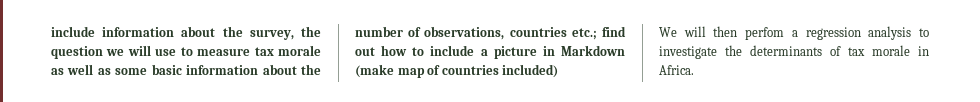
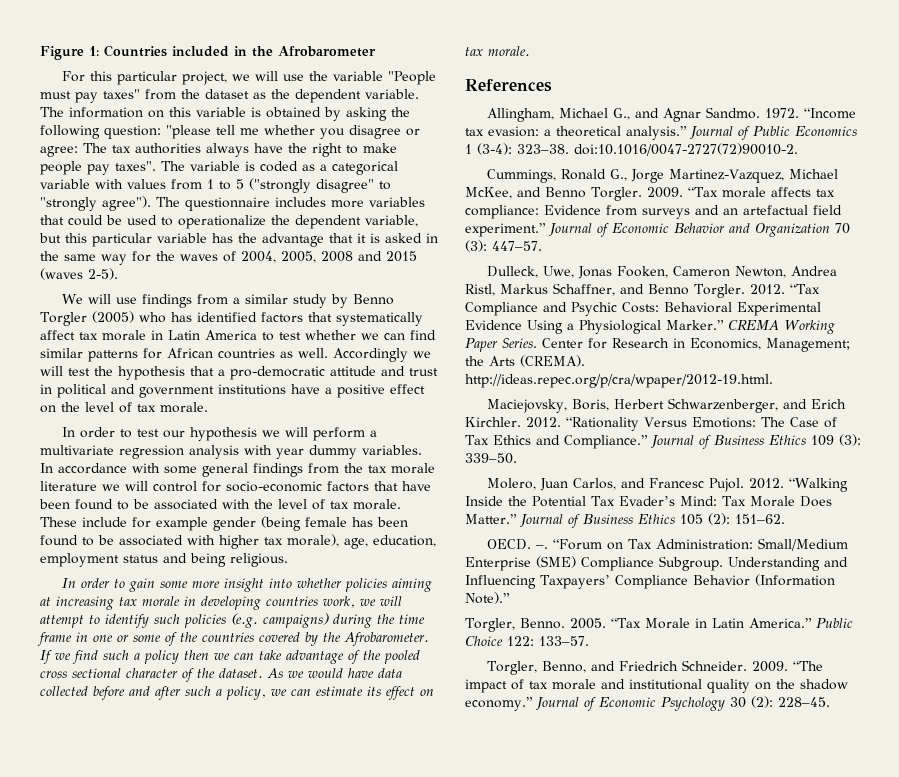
[51,26,321,40] [51,45,321,59] [51,64,321,75] [355,26,626,40] [355,45,625,59] [355,64,559,78] [659,26,929,40] [659,45,929,59] [659,65,694,75] include information about the survey, the question we will use to measure tax morale as well as some basic information about the number of observations, countries etc.; find out how to include a picture in Markdown (make map of countries included) // We will then perfom a regression analysis to investigate the determinants of tax morale in Africa. -> [40,45,376,60] [61,71,436,85] [40,89,419,103] [40,107,410,121] [40,125,420,139] [40,143,397,157] [40,161,398,175] [40,178,391,193] [40,196,425,211] [40,215,418,229] [39,233,438,247] [40,251,417,265] [40,268,118,280] [61,294,394,308] [40,311,423,326] [40,330,436,341] [40,348,431,362] [40,366,438,380] [40,384,425,398] [40,402,208,413] [61,427,377,441] [40,445,422,459] [40,463,435,477] [40,481,431,492] [39,499,401,510] [40,516,408,531] [40,534,436,549] [40,553,288,567] [61,578,432,592] [40,596,402,610] [40,613,425,628] [37,632,429,646] [40,650,420,664] [40,668,402,682] [40,686,434,700] [465,46,530,56] [465,79,552,92] [486,107,856,122] [465,126,857,140] [465,143,798,156] [486,169,838,183] [465,187,835,201] [465,205,842,219] [465,223,850,237] [465,240,542,252] [486,266,837,279] [465,283,820,298] [465,302,821,316] [465,320,835,334] [465,338,850,352] [465,355,585,367] [465,374,773,388] [486,398,846,413] [465,417,837,431] [465,434,861,449] [465,453,517,464] [486,478,848,492] [465,496,832,507] [465,513,785,528] [486,538,848,551] [465,556,848,571] [465,574,835,589] [465,592,510,604] [465,618,853,632] [465,636,589,646] [486,660,823,675] [465,679,848,693] [465,696,830,711] Figure 1: Countries included in the Afrobarometer // For this particular project, we will use the variable "People must pay taxes" from the dataset as the dependent variable. The information on this variable is obtained by asking the following question: "please tell me whether you disagree or agree: The tax authorities always have the right to make people pay taxes". The variable is coded as a categorical variable with values from 1 to 5 ("strongly disagree" to "strongly agree"). The questionnaire includes more variables that could be used to operationalize the dependent variable, but this particular variable has the advantage that it is asked in the same way for the waves of 2004, 2005, 2008 and 2015 (waves 2-5). // We will use findings from a similar study by Benno Torgler (2005) who has identified factors that systematically affect tax morale in Latin America to test whether we can find similar patterns for African countries as well. Accordingly we will test the hypothesis that a pro-democratic attitude and trust in political and government institutions have a positive effect on the level of tax morale. // In order to test our hypothesis we will perform a multivariate regression analysis with year dummy variables. In accordance with some general findings from the tax morale literature we will control for socio-economic factors that have been found to be associated with the level of tax morale. These include for example gender (being female has been found to be associated with higher tax morale), age, education, employment status and being religious. // In order to gain some more insight into whether policies aiming at increasing tax morale in developing countries work, we will attempt to identify such policies (e.g. campaigns) during the time frame in one or some of the countries covered by the Afrobarometer. If we find such a policy then we can take advantage of the pooled cross sectional character of the dataset. As we would have data collected before and after such a policy, we can estimate its effect on tax morale. // References // Allingham, Michael G., and Agnar Sandmo. 1972. “Income tax evasion: a theoretical analysis.” Journal of Public Economics 1 (3-4): 323–38. doi:10.1016/0047-2727(72)90010-2. // Cummings, Ronald G., Jorge Martinez-Vazquez, Michael McKee, and Benno Torgler. 2009. “Tax morale affects tax compliance: Evidence from surveys and an artefactual field experiment.” Journal of Economic Behavior and Organization 70 (3): 447–57. // Dulleck, Uwe, Jonas Fooken, Cameron Newton, Andrea Ristl, Markus Schaffner, and Benno Torgler. 2012. “Tax Compliance and Psychic Costs: Behavioral Experimental Evidence Using a Physiological Marker.” CREMA Working Paper Series. Center for Research in Economics, Management; the Arts (CREMA). http://ideas.repec.org/p/cra/wpaper/2012-19.html. // Maciejovsky, Boris, Herbert Schwarzenberger, and Erich Kirchler. 2012. “Rationality Versus Emotions: The Case of Tax Ethics and Compliance.” Journal of Business Ethics 109 (3): 339–50. // Molero, Juan Carlos, and Francesc Pujol. 2012. “Walking Inside the Potential Tax Evader’s Mind: Tax Morale Does Matter.” Journal of Business Ethics 105 (2): 151–62. // OECD. –. “Forum on Tax Administration: Small/Medium Enterprise (SME) Compliance Subgroup. Understanding and Influencing Taxpayers’ Compliance Behavior (Information Note).” // Torgler, Benno. 2005. “Tax Morale in Latin America.” Public Choice 122: 133–57. // Torgler, Benno, and Friedrich Schneider. 2009. “The impact of tax morale and institutional quality on the shadow economy.” Journal of Economic Psychology 30 (2): 228–45.

